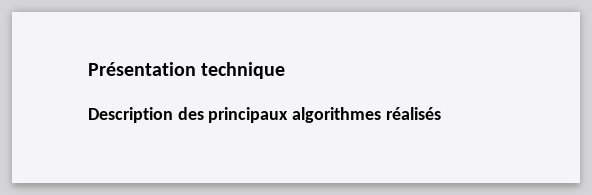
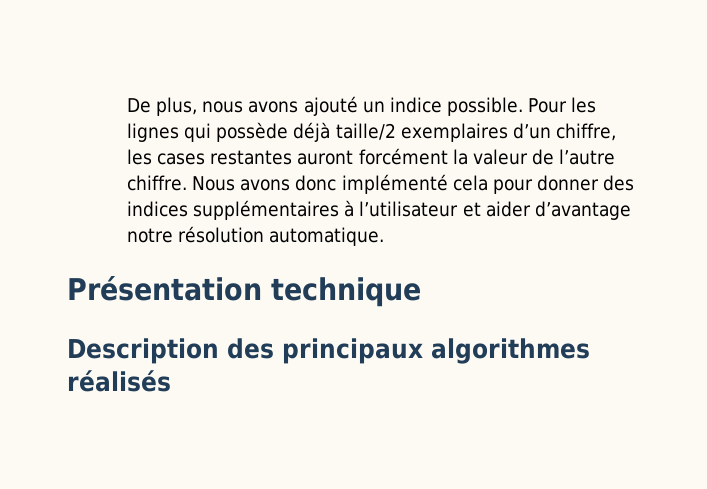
(88, 69) none -> [126,96,597,116] [126,122,616,142] [126,148,616,165] [126,174,635,194] [126,200,631,220] [126,226,385,246] De plus, nous avons ajouté un indice possible. Pour les lignes qui possède déjà taille/2 exemplaires d’un chiffre, les cases restantes auront forcément la valeur de l’autre chiffre. Nous avons donc implémenté cela pour donner des indices supplémentaires à l’utilisateur et aider d’avantage notre résolution automatique. //

